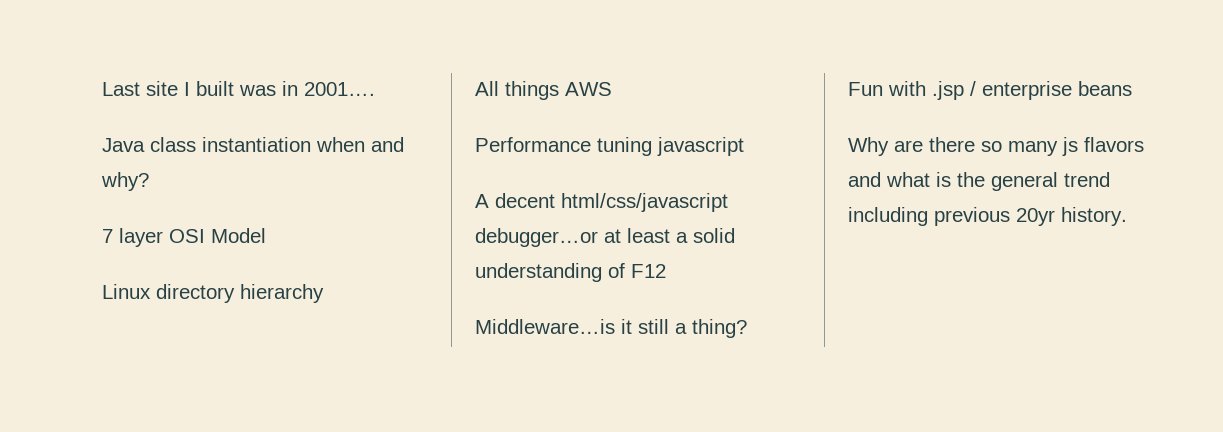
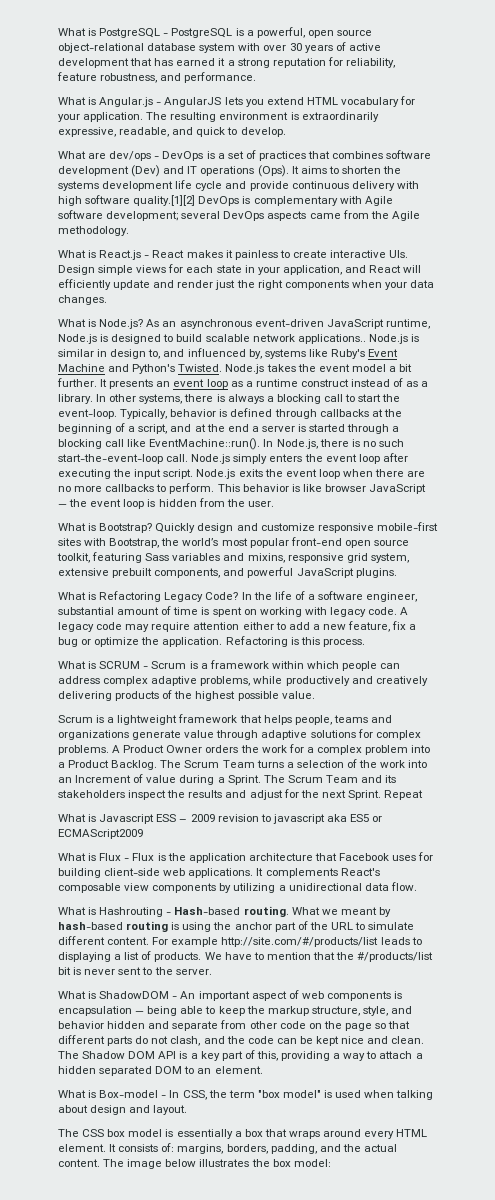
[102,81,375,96] [102,137,404,152] [101,172,149,191] [102,228,266,247] [102,284,324,303] [475,81,612,100] [475,137,744,156] [475,193,728,212] [475,228,735,247] [475,263,666,282] [475,319,747,338] [848,81,1132,100] [848,137,1144,156] [848,172,1110,191] [848,207,1127,226] Last site I built was in 2001…. // Java class instantiation when and why? // 7 layer OSI Model // Linux directory hierarchy // All things AWS // Performance tuning javascript // A decent html/css/javascript debugger…or at least a solid understanding of F12 // Middleware…is it still a thing? // Fun with .jsp / enterprise beans // Why are there so many js flavors and what is the general trend including previous 20yr history. -> [58,27,372,38] [58,42,381,53] [58,57,395,68] [57,72,257,83] [58,96,416,107] [58,112,379,122] [58,127,286,137] [58,150,432,161] [58,165,402,177] [58,180,419,191] [58,195,393,206] [58,210,420,221] [58,226,129,236] [58,250,409,260] [58,264,422,275] [58,279,435,290] [58,295,107,305] [58,319,430,329] [58,334,419,344] [58,348,399,359] [58,364,413,374] [57,378,429,389] [58,394,401,404] [58,408,402,419] [58,423,400,434] [58,438,404,450] [58,453,408,464] [58,469,426,479] [58,483,427,494] [58,498,274,509] [58,522,438,533] [58,537,409,548] [57,552,409,563] [58,567,397,578] [58,591,418,602] [58,606,409,617] [58,621,417,632] [58,636,365,647] [58,660,401,671] [58,676,428,686] [58,690,315,701] [58,714,392,725] [58,729,421,740] [58,744,431,755] [58,759,428,770] [58,774,397,785] [58,789,424,800] [58,814,383,824] [58,829,143,839] [58,852,434,863] [58,868,380,878] [58,882,417,893] [58,906,391,917] [58,921,415,932] [58,936,422,947] [58,951,434,962] [58,967,212,975] [58,990,403,1001] [58,1006,413,1016] [58,1020,411,1031] [58,1035,425,1046] [58,1050,423,1061] [58,1066,263,1076] [58,1090,434,1100] [58,1105,188,1115] [58,1129,428,1139] [58,1143,397,1154] [58,1159,331,1169] What is PostgreSQL - PostgreSQL is a powerful, open source object-relational database system with over 30 years of active development that has earned it a strong reputation for reliability, feature robustness, and performance. // What is Angular.js - AngularJS lets you extend HTML vocabulary for your application. The resulting environment is extraordinarily expressive, readable, and quick to develop. // What are dev/ops - DevOps is a set of practices that combines software development (Dev) and IT operations (Ops). It aims to shorten the systems development life cycle and provide continuous delivery with high software quality.[1][2] DevOps is complementary with Agile software development; several DevOps aspects came from the Agile methodology. // What is React.js - React makes it painless to create interactive UIs. Design simple views for each state in your application, and React will efficiently update and render just the right components when your data changes. // What is Node.js? As an asynchronous event-driven JavaScript runtime, Node.js is designed to build scalable network applications.. Node.js is similar in design to, and influenced by, systems like Ruby's Event Machine and Python's Twisted. Node.js takes the event model a bit further. It presents an event loop as a runtime construct instead of as a library. In other systems, there is always a blocking call to start the event-loop. Typically, behavior is defined through callbacks at the beginning of a script, and at the end a server is started through a blocking call like EventMachine::run(). In Node.js, there is no such start-the-event-loop call. Node.js simply enters the event loop after executing the input script. Node.js exits the event loop when there are no more callbacks to perform. This behavior is like browser JavaScript — the event loop is hidden from the user. // What is Bootstrap? Quickly design and customize responsive mobile-first sites with Bootstrap, the world’s most popular front-end open source toolkit, featuring Sass variables and mixins, responsive grid system, extensive prebuilt components, and powerful JavaScript plugins. // What is Refactoring Legacy Code? In the life of a software engineer, substantial amount of time is spent on working with legacy code. A legacy code may require attention either to add a new feature, fix a bug or optimize the application. Refactoring is this process. // What is SCRUM - Scrum is a framework within which people can address complex adaptive problems, while productively and creatively delivering products of the highest possible value. // Scrum is a lightweight framework that helps people, teams and organizations generate value through adaptive solutions for complex problems. A Product Owner orders the work for a complex problem into a Product Backlog. The Scrum Team turns a selection of the work into an Increment of value during a Sprint. The Scrum Team and its stakeholders inspect the results and adjust for the next Sprint. Repeat // What is Javascript ESS – 2009 revision to javascript aka ES5 or ECMAScript2009 // What is Flux - Flux is the application architecture that Facebook uses for building client-side web applications. It complements React's composable view components by utilizing a unidirectional data flow. // What is Hashrouting - Hash-based routing. What we meant by hash-based routing is using the anchor part of the URL to simulate different content. For example http://site.com/#/products/list leads to displaying a list of products. We have to mention that the #/products/list bit is never sent to the server. // What is ShadowDOM - An important aspect of web components is encapsulation — being able to keep the markup structure, style, and behavior hidden and separate from other code on the page so that different parts do not clash, and the code can be kept nice and clean. The Shadow DOM API is a key part of this, providing a way to attach a hidden separated DOM to an element. // What is Box-model - In CSS, the term "box model" is used when talking about design and layout. // The CSS box model is essentially a box that wraps around every HTML element. It consists of: margins, borders, padding, and the actual content. The image below illustrates the box model:

